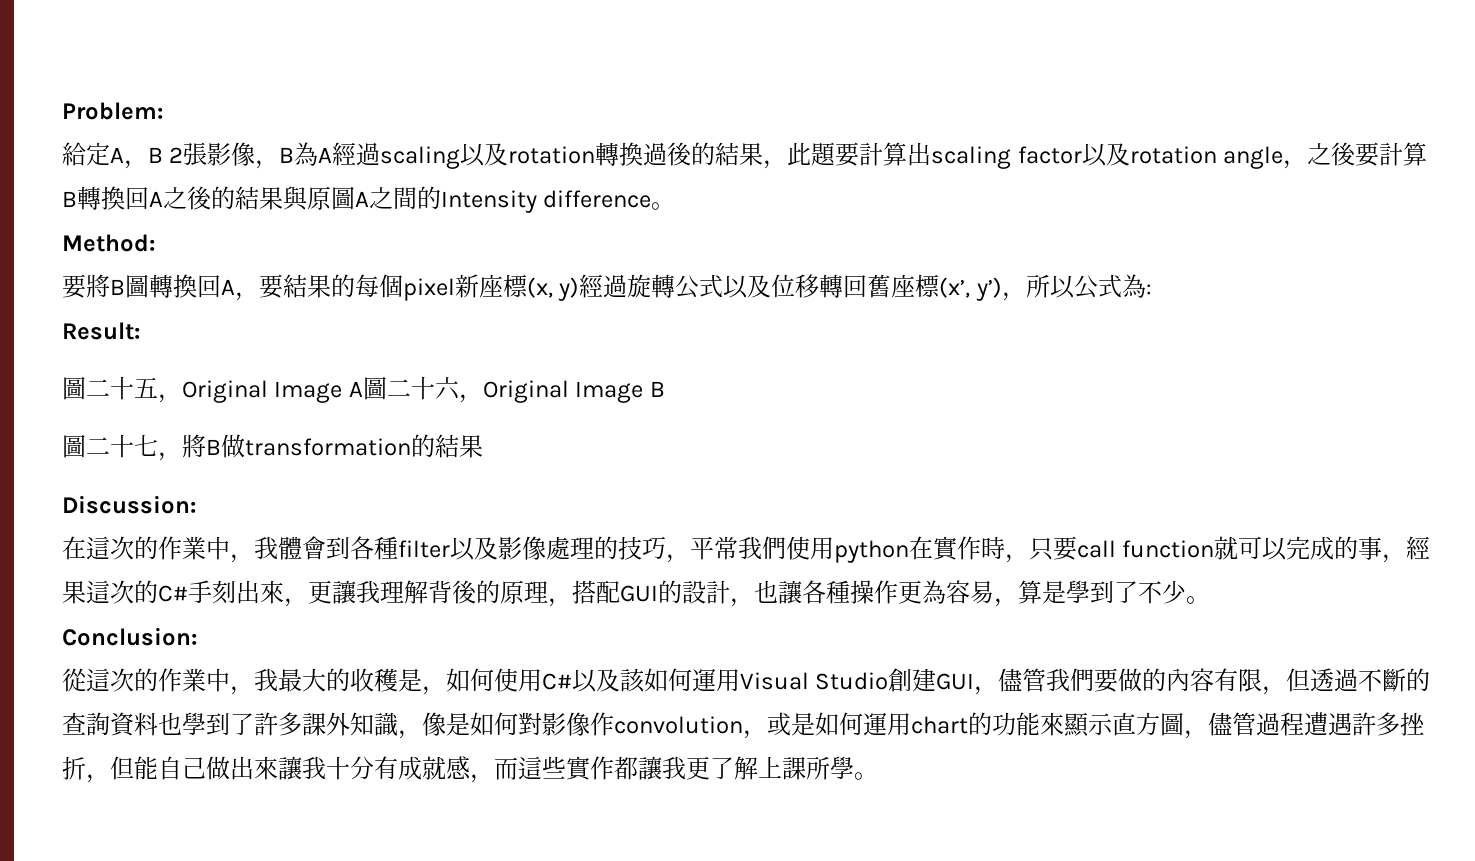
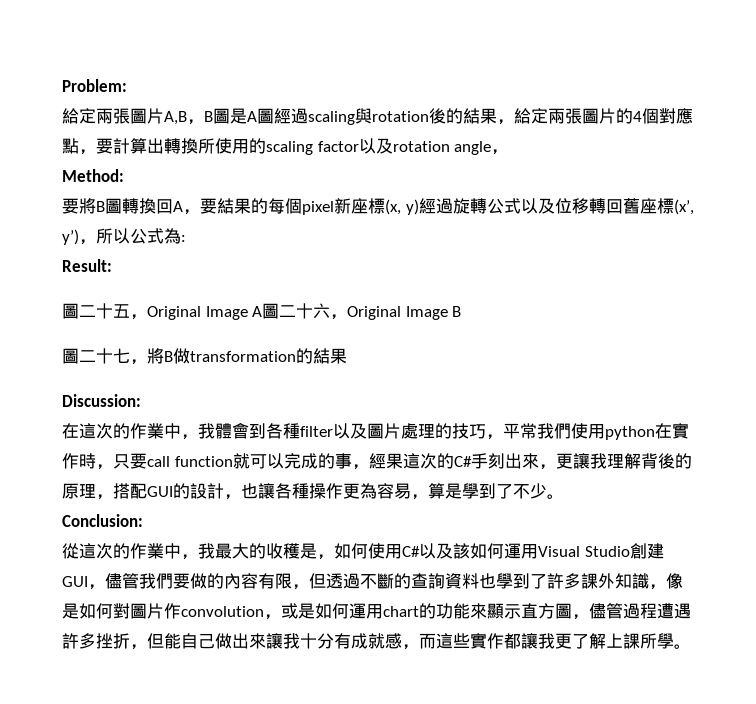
[110,142,932,169] A，B 2張影像，B為A經過scaling以及rotation轉換過後的結果，此題要計算出 -> [96,108,693,125] [62,138,266,155] 兩張圖片A,B，B圖是A圖經過scaling與rotation後的結果，給定兩張圖片的4個對應點，要計算出轉換所使用的
[1307,142,1428,167] [62,186,676,213] 之後要計算B轉換回A之後的結果與原圖A之間的Intensity difference。 -> (509, 152) none
[498,536,546,560] 影像 -> [367,423,401,439] 圖片
[542,712,590,736] 影像 -> [130,603,164,619] 圖片

